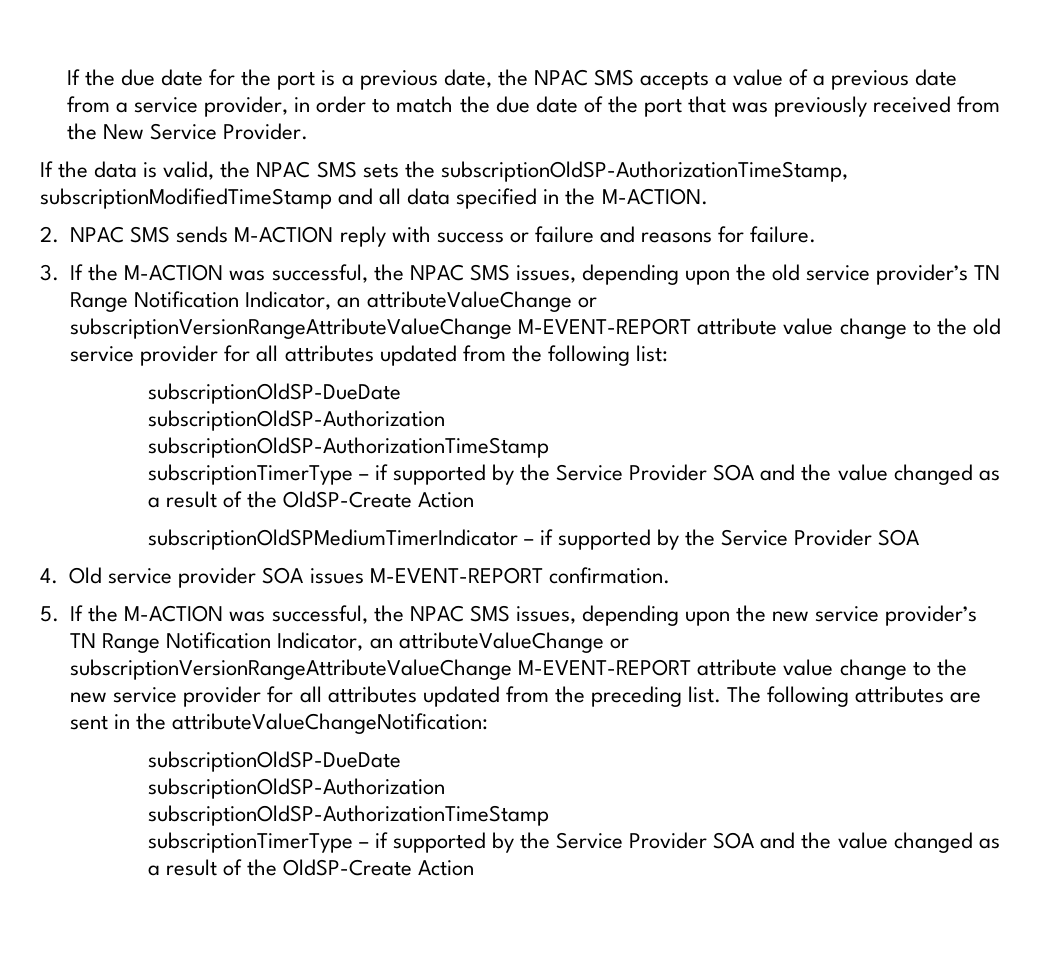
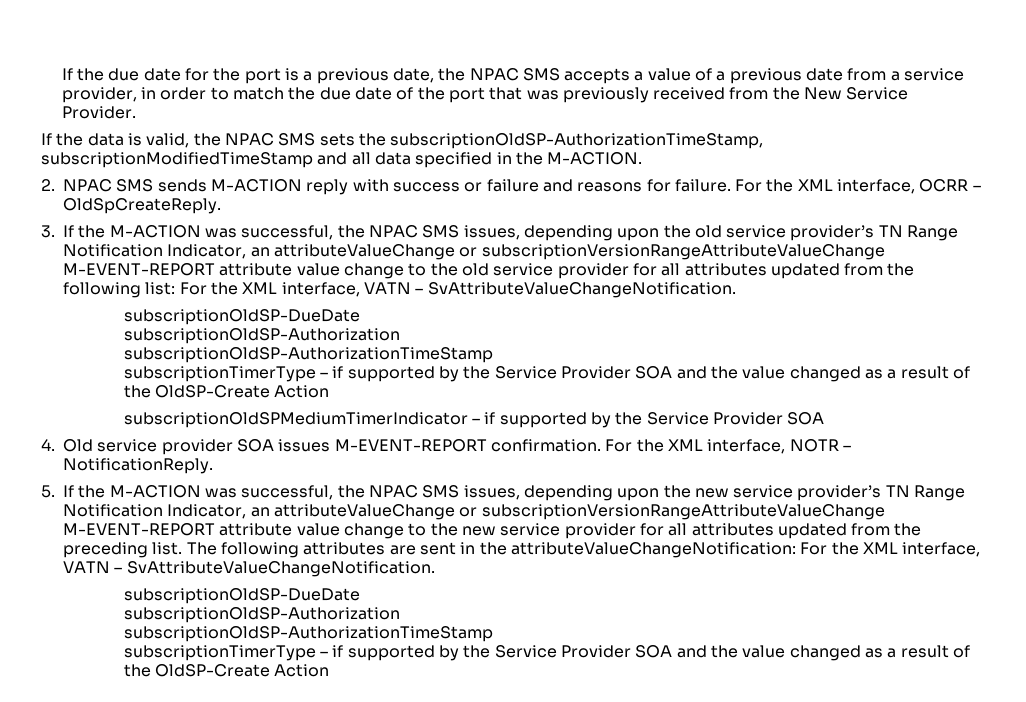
(817, 234) none -> [735,179,981,194] [63,198,221,214] For the XML interface, OCRR – OldSpCreateReply.
(668, 353) none -> [179,282,736,298] For the XML interface, VATN – SvAttributeValueChangeNotification.
(670, 575) none -> [605,439,851,454] [63,458,213,474] For the XML interface, NOTR – NotificationReply.
(489, 723) none -> [800,542,981,557] [63,561,435,577] For the XML interface, VATN – SvAttributeValueChangeNotification.

